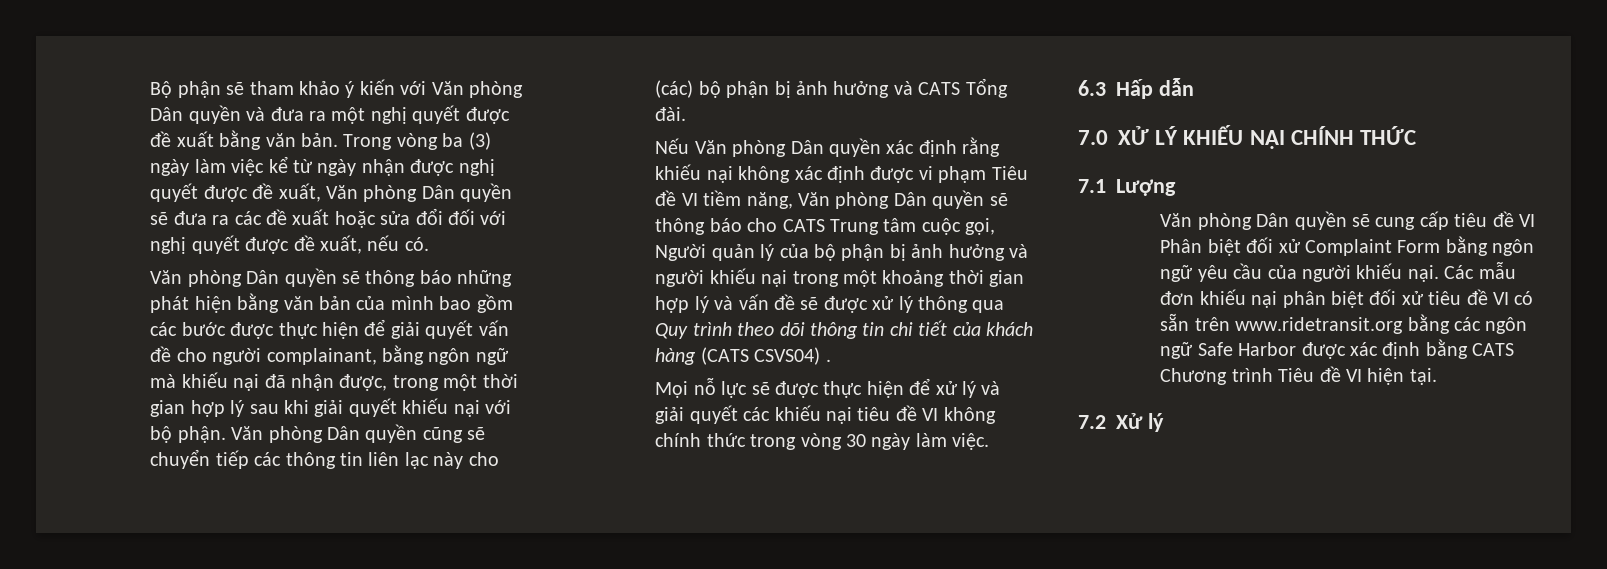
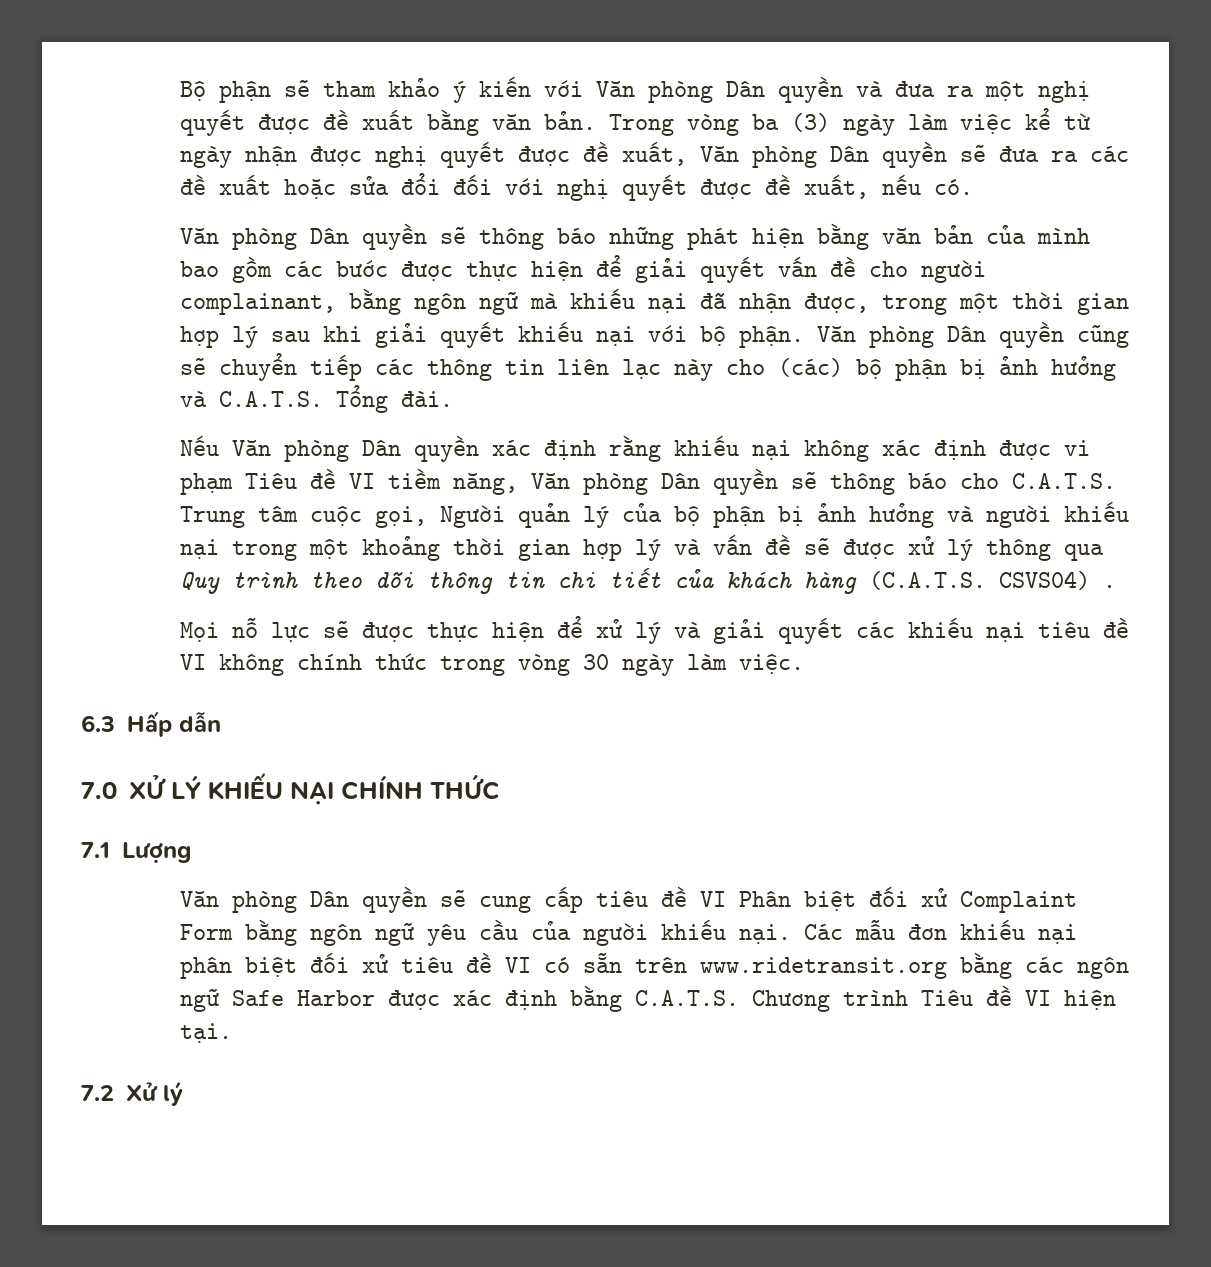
[918,82,961,95] CATS -> [218,391,323,407] C.A.T.S.
[782,219,825,232] CATS -> [1011,473,1116,489] C.A.T.S.
[700,347,749,365] (CATS -> [868,571,986,590] (C.A.T.S.
[1472,343,1515,356] CATS -> [634,990,739,1006] C.A.T.S.

